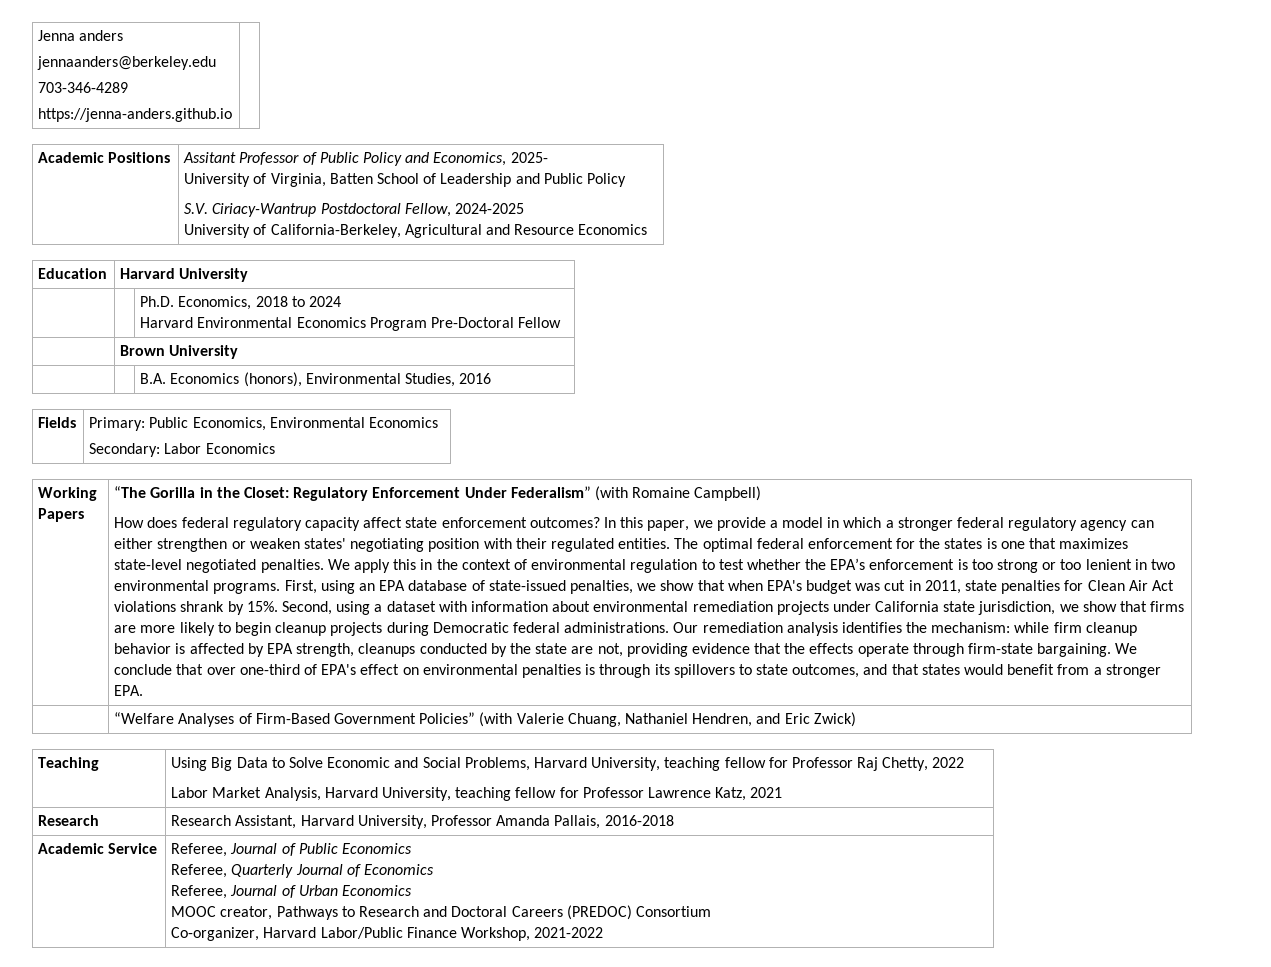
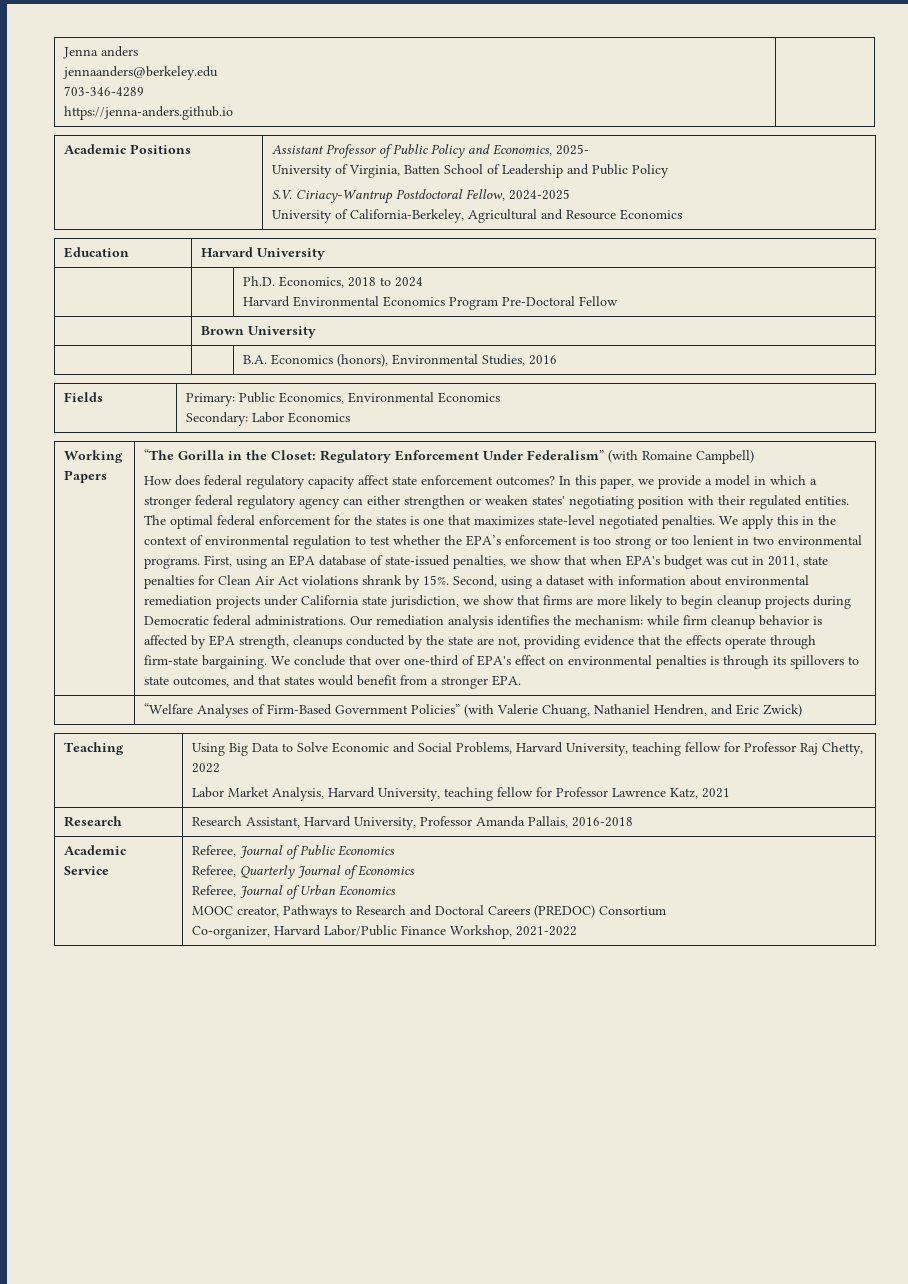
[183,152,237,163] Assitant -> [271,145,324,154] Assistant

